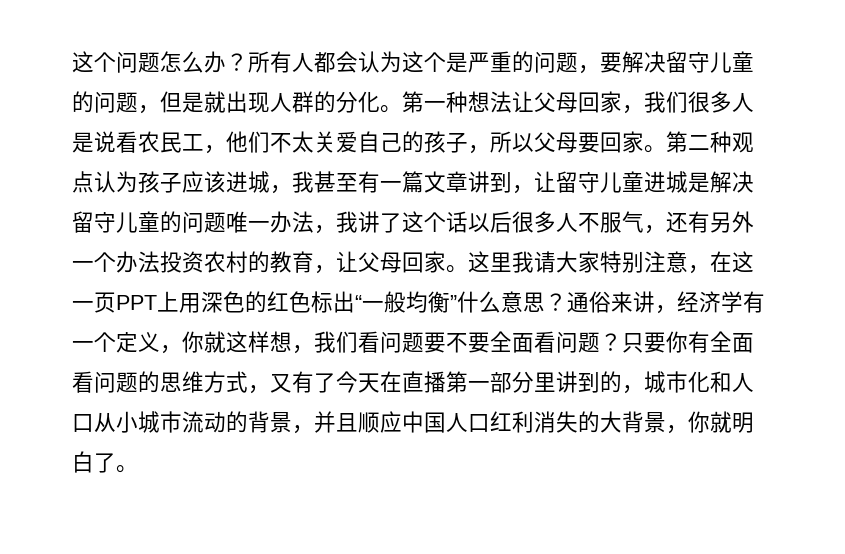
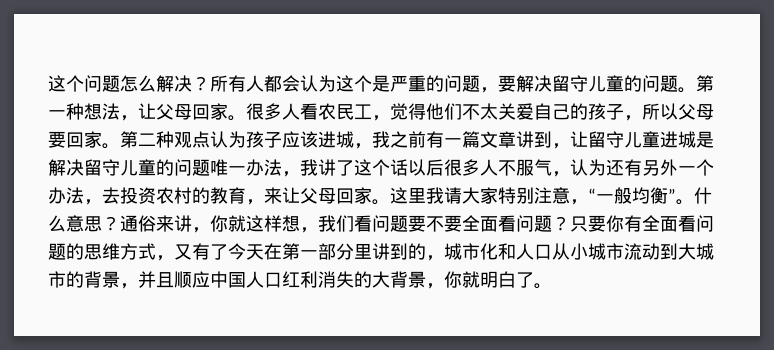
[204,51,226,73] 办 -> [156,75,192,92] 解决
[138,91,380,114] ，但是就出现人群的分化 -> (678, 83) none
[512,91,754,114] [72,131,116,153] 让父母回家，我们很多人是说 -> [120,103,300,121] ，让父母回家。很多人
(226, 149) none -> [390,103,426,120] 觉得
[314,171,358,193] 甚至 -> [390,131,426,148] 之前
(666, 229) none -> [570,159,606,176] 认为
(160, 262) none -> [84,187,120,205] ，去
(336, 269) none -> [264,187,282,204] 来
[710,251,754,273] [72,291,355,313] 在这一页PPT上用深色的红色标出 -> (588, 202) none
(457, 302) none -> [676,199,694,205] 。
[677,291,765,313] [72,332,182,354] 经济学有一个定义， -> (210, 230) none
[402,371,446,393] 直播 -> (282, 251) none
(226, 422) none -> [660,243,714,260] [48,271,66,288] 到大城市

